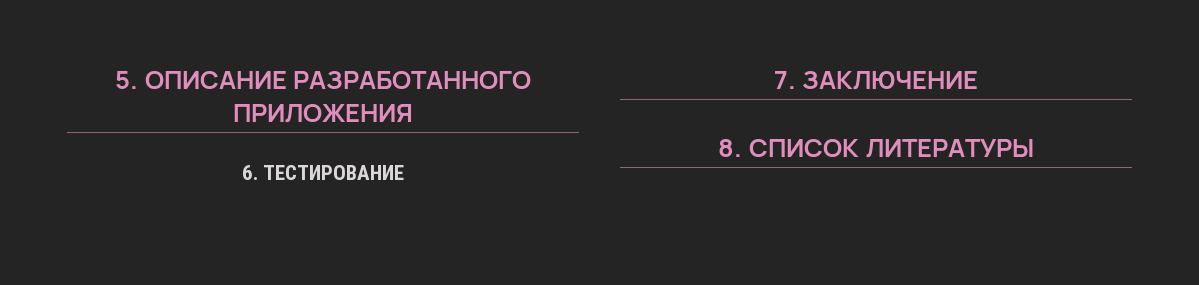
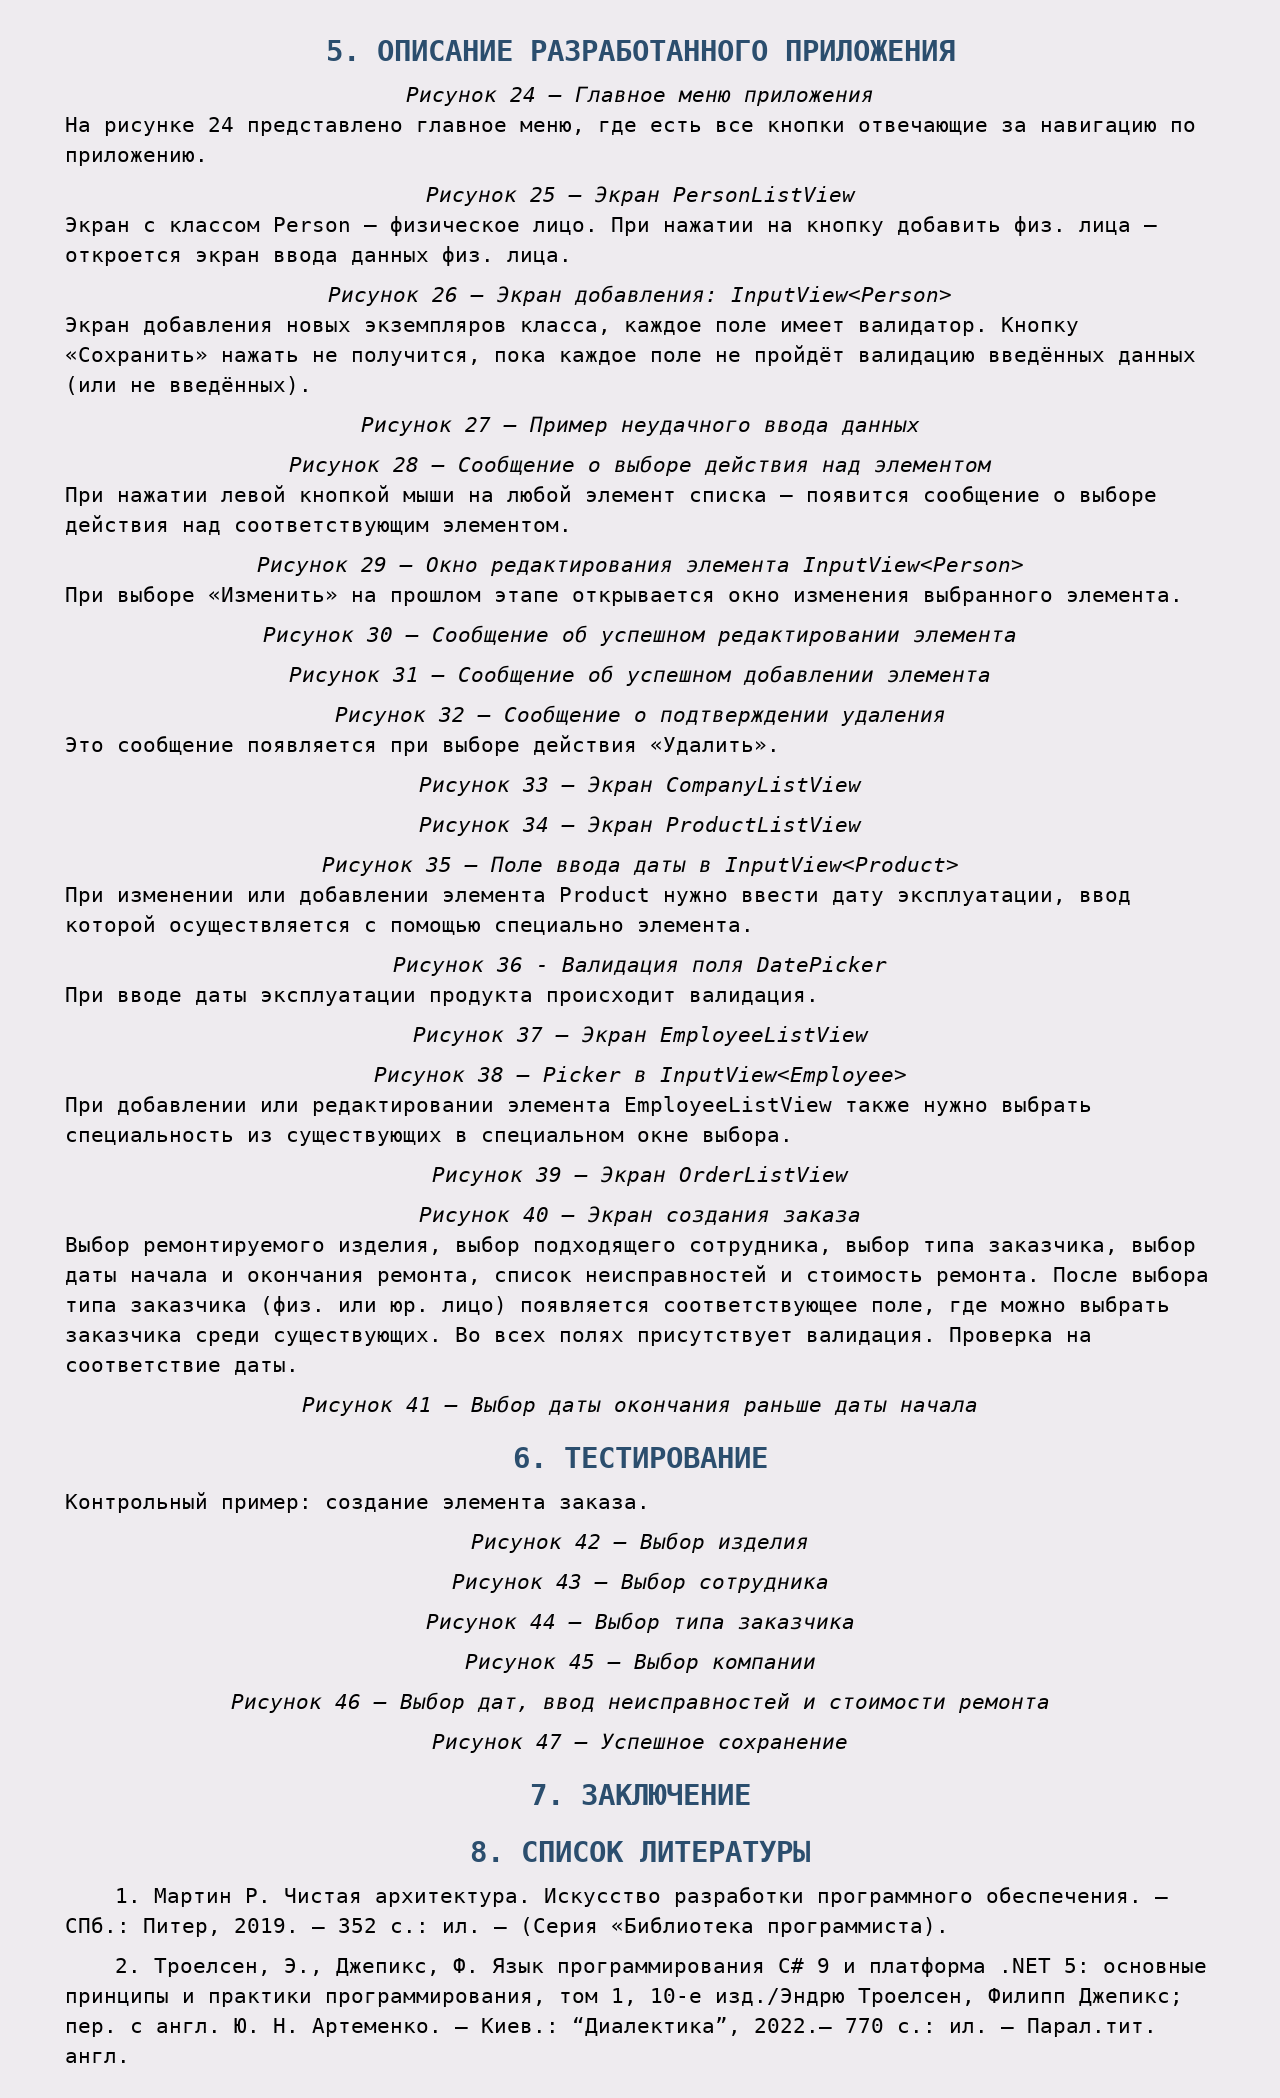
[241,165,405,180] 6. ТЕСТИРОВАНИЕ -> [406,86,874,106] [65,117,1196,136] [65,151,208,166] [425,186,856,206] [65,216,1157,236] [65,246,572,266] [328,285,952,306] [65,316,1079,336] [65,345,1196,366] [65,376,312,395] [360,416,920,436] [289,455,992,476] [65,485,1157,506] [65,515,572,536] [256,556,1024,576] [65,586,1183,606] [263,625,1017,646] [289,665,991,686] [334,705,946,726] [65,735,780,756] [419,776,862,796] [419,816,862,836] [321,856,959,876] [65,886,1131,906] [65,915,754,936] [393,956,887,976] [65,987,819,1006] [412,1026,869,1046] [373,1066,907,1086] [65,1096,1092,1116] [65,1126,793,1146] [432,1166,849,1186] [419,1206,861,1226] [65,1236,1196,1256] [65,1265,1209,1286] [65,1296,1170,1316] [65,1327,1092,1346] [65,1361,299,1375] [302,1395,978,1416] [512,1447,768,1468] [65,1492,650,1513] [471,1532,809,1553] [451,1572,829,1593] [425,1612,855,1633] [464,1652,816,1673] [230,1692,1050,1713] [432,1733,848,1753] Рисунок 24 – Главное меню приложения // На рисунке 24 представлено главное меню, где есть все кнопки отвечающие за навигацию по приложению. // Рисунок 25 – Экран PersonListView // Экран с классом Person – физическое лицо. При нажатии на кнопку добавить физ. лица – откроется экран ввода данных физ. лица. // Рисунок 26 – Экран добавления: InputView<Person> // Экран добавления новых экземпляров класса, каждое поле имеет валидатор. Кнопку «Сохранить» нажать не получится, пока каждое поле не пройдёт валидацию введённых данных (или не введённых). // Рисунок 27 – Пример неудачного ввода данных // Рисунок 28 – Сообщение о выборе действия над элементом // При нажатии левой кнопкой мыши на любой элемент списка – появится сообщение о выборе действия над соответствующим элементом. // Рисунок 29 – Окно редактирования элемента InputView<Person> // При выборе «Изменить» на прошлом этапе открывается окно изменения выбранного элемента. // Рисунок 30 – Сообщение об успешном редактировании элемента // Рисунок 31 – Сообщение об успешном добавлении элемента // Рисунок 32 – Сообщение о подтверждении удаления // Это сообщение появляется при выборе действия «Удалить». // Рисунок 33 – Экран CompanyListView // Рисунок 34 – Экран ProductListView // Рисунок 35 – Поле ввода даты в InputView<Product> // При изменении или добавлении элемента Product нужно ввести дату эксплуатации, ввод которой осуществляется с помощью специально элемента. // Рисунок 36 - Валидация поля DatePicker // При вводе даты эксплуатации продукта происходит валидация. // Рисунок 37 – Экран EmployeeListView // Рисунок 38 – Picker в InputView<Employee> // При добавлении или редактировании элемента EmployeeListView также нужно выбрать специальность из существующих в специальном окне выбора. // Рисунок 39 – Экран OrderListView // Рисунок 40 – Экран создания заказа // Выбор ремонтируемого изделия, выбор подходящего сотрудника, выбор типа заказчика, выбор даты начала и окончания ремонта, список неисправностей и стоимость ремонта. После выбора типа заказчика (физ. или юр. лицо) появляется соответствующее поле, где можно выбрать заказчика среди существующих. Во всех полях присутствует валидация. Проверка на соответствие даты. // Рисунок 41 – Выбор даты окончания раньше даты начала // 6. ТЕСТИРОВАНИЕ // Контрольный пример: создание элемента заказа. // Рисунок 42 – Выбор изделия // Рисунок 43 – Выбор сотрудника // Рисунок 44 – Выбор типа заказчика // Рисунок 45 – Выбор компании // Рисунок 46 – Выбор дат, ввод неисправностей и стоимости ремонта // Рисунок 47 – Успешное сохранение
(1034, 148) none -> [114,1887,1168,1907] [65,1917,949,1937] [114,1957,1207,1977] [65,1988,1183,2007] [65,2017,1157,2037] [65,2052,130,2063] // 1. Мартин Р. Чистая архитектура. Искусство разработки программного обеспечения. — СПб.: Питер, 2019. — 352 c.: ил. — (Серия «Библиотека программиста). // 2. Троелсен, Э., Джепикс, Ф. Язык программирования C# 9 и платформа .NET 5: основные принципы и практики программирования, том 1, 10-е изд./Эндрю Троелсен, Филипп Джепикс; пер. с англ. Ю. Н. Артеменко. — Киев.: “Диалектика”, 2022.— 770 с.: ил. — Парал.тит. англ.

